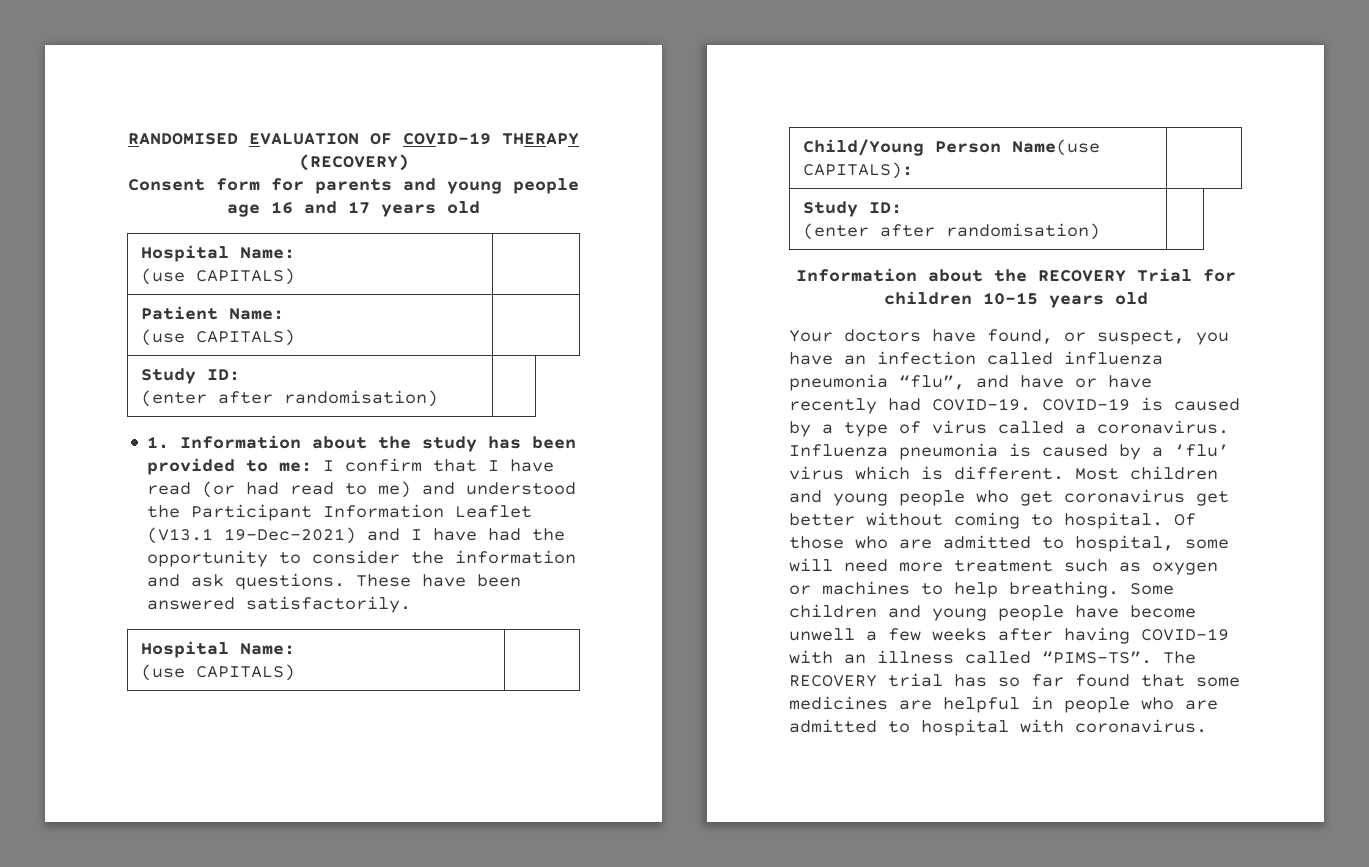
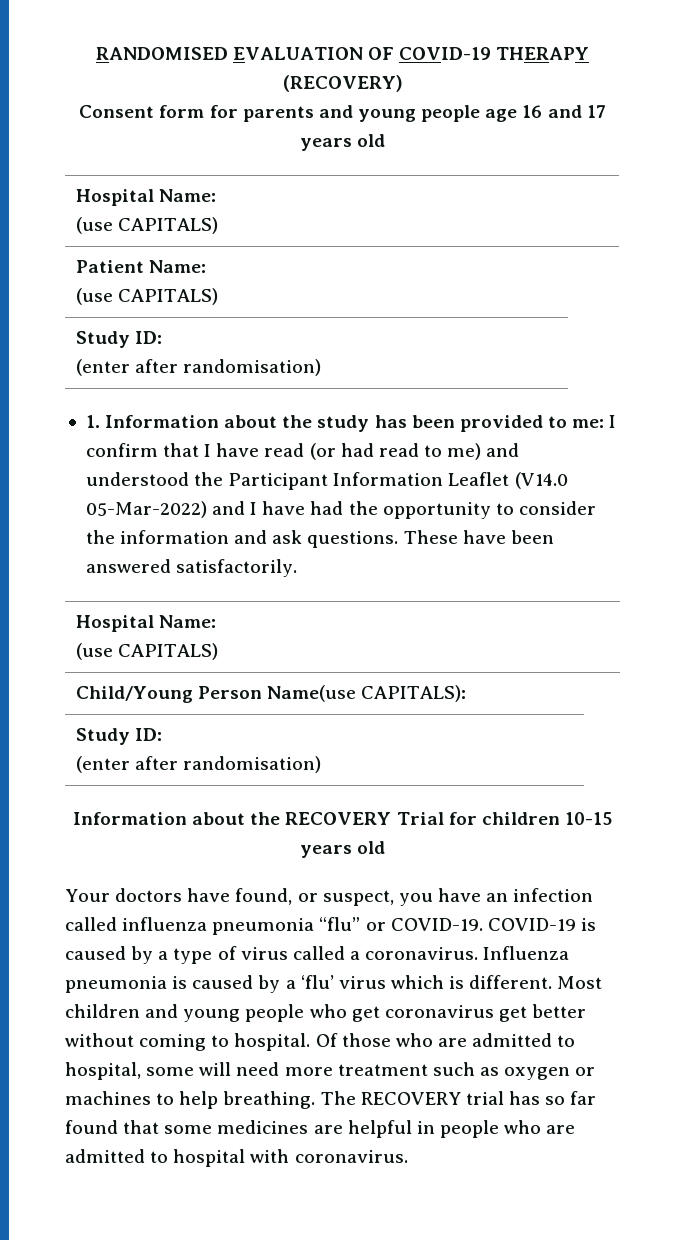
[147,527,357,544] (V13.1 19-Dec-2021) -> [514,472,568,489] [85,501,207,518] (V14.0 05-Mar-2022)
[899,375,1152,390] [789,398,921,414] “flu”, and have or have recently had -> [319,917,386,931] “flu” or
[1130,583,1174,595] [789,604,1196,621] [789,627,1229,644] [789,650,1152,664] Some children and young people have become unwell a few weeks after having COVID-19 with an illness called “PIMS-TS”. -> (316, 1100) none

